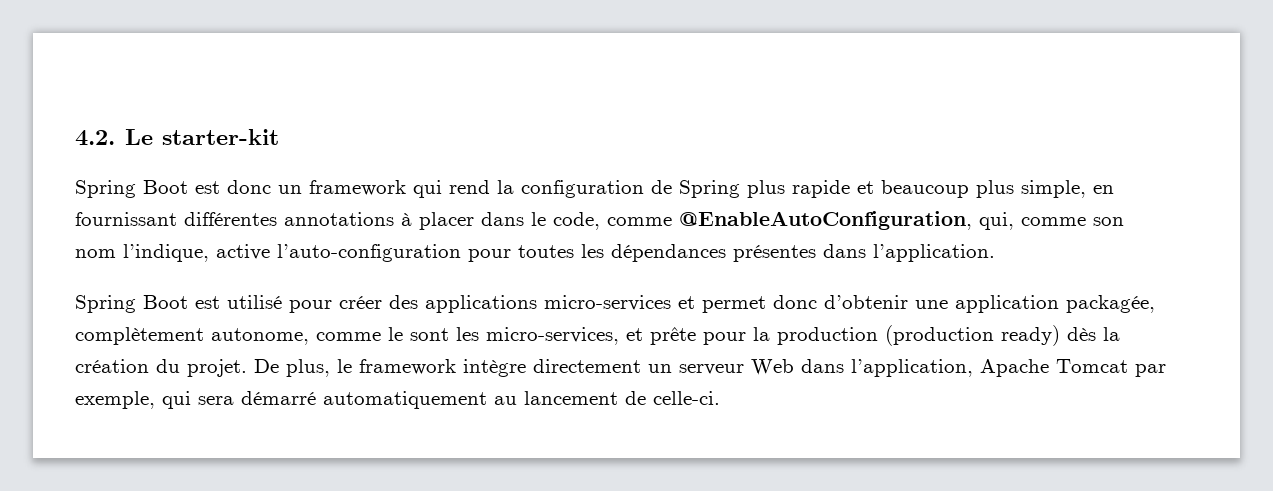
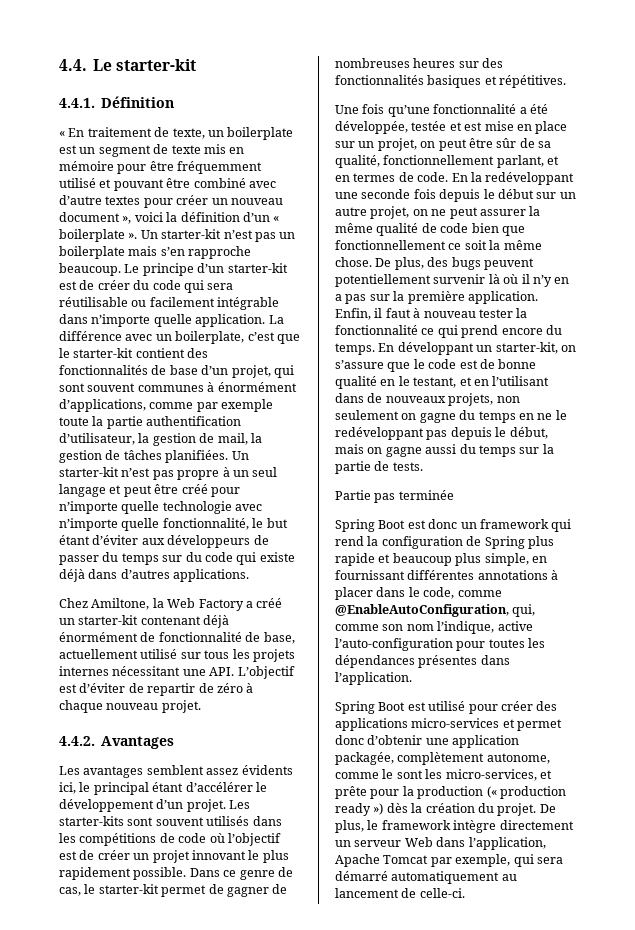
[75,130,115,146] 4.2. -> [59,59,87,71] 4.4.
(280, 137) none -> [59,96,175,108] [59,127,294,140] [59,144,245,157] [59,161,263,174] [59,178,276,191] [59,195,283,208] [59,212,280,224] [59,229,296,242] [59,246,252,259] [59,263,288,276] [59,280,234,293] [59,297,280,310] [59,314,284,327] [59,331,300,344] [59,348,209,358] [59,365,294,378] [59,382,297,392] [59,399,274,412] [59,416,242,429] [59,433,262,446] [59,450,249,463] [59,467,278,480] [59,484,240,497] [59,501,263,514] [59,518,288,531] [59,535,269,548] [59,552,295,565] [59,569,250,582] [59,598,283,611] [59,615,230,628] [59,632,295,644] [59,649,295,662] [59,666,295,679] [59,683,254,696] [59,700,201,713] [59,736,175,749] [59,765,293,778] [59,782,267,795] [59,799,251,812] [59,816,282,826] [59,833,281,846] [59,850,289,863] [59,867,293,880] [59,884,288,897] [335,58,504,68] [335,75,567,88] [335,104,548,117] [335,121,568,134] [335,138,551,151] [335,155,560,168] [335,172,575,185] [335,189,576,202] [335,206,541,219] [335,223,525,236] [335,240,542,250] [335,257,534,270] [335,274,570,287] [335,291,538,304] [335,308,528,320] [335,325,562,338] [335,342,576,355] [335,359,537,372] [335,376,550,389] [335,393,520,406] [335,410,567,423] [335,427,548,440] [335,444,554,457] [335,461,423,474] [335,490,454,503] // 4.4.1. Définition // « En traitement de texte, un boilerplate est un segment de texte mis en mémoire pour être fréquemment utilisé et pouvant être combiné avec d’autre textes pour créer un nouveau document », voici la définition d’un « boilerplate ». Un starter-kit n’est pas un boilerplate mais s’en rapproche beaucoup. Le principe d’un starter-kit est de créer du code qui sera réutilisable ou facilement intégrable dans n’importe quelle application. La différence avec un boilerplate, c’est que le starter-kit contient des fonctionnalités de base d’un projet, qui sont souvent communes à énormément d’applications, comme par exemple toute la partie authentification d’utilisateur, la gestion de mail, la gestion de tâches planifiées. Un starter-kit n’est pas propre à un seul langage et peut être créé pour n’importe quelle technologie avec n’importe quelle fonctionnalité, le but étant d’éviter aux développeurs de passer du temps sur du code qui existe déjà dans d’autres applications. // Chez Amiltone, la Web Factory a créé un starter-kit contenant déjà énormément de fonctionnalité de base, actuellement utilisé sur tous les projets internes nécessitant une API. L’objectif est d’éviter de repartir de zéro à chaque nouveau projet. // 4.4.2. Avantages // Les avantages semblent assez évidents ici, le principal étant d’accélérer le développement d’un projet. Les starter-kits sont souvent utilisés dans les compétitions de code où l’objectif est de créer un projet innovant le plus rapidement possible. Dans ce genre de cas, le starter-kit permet de gagner de nombreuses heures sur des fonctionnalités basiques et répétitives. // Une fois qu’une fonctionnalité a été développée, testée et est mise en place sur un projet, on peut être sûr de sa qualité, fonctionnellement parlant, et en termes de code. En la redéveloppant une seconde fois depuis le début sur un autre projet, on ne peut assurer la même qualité de code bien que fonctionnellement ce soit la même chose. De plus, des bugs peuvent potentiellement survenir là où il n’y en a pas sur la première application. Enfin, il faut à nouveau tester la fonctionnalité ce qui prend encore du temps. En développant un starter-kit, on s’assure que le code est de bonne qualité en le testant, et en l’utilisant dans de nouveaux projets, non seulement on gagne du temps en ne le redéveloppant pas depuis le début, mais on gagne aussi du temps sur la partie de tests. // Partie pas terminée
[885,325,1060,346] (production ready) -> [486,786,566,799] [335,803,384,816] (« production ready »)

